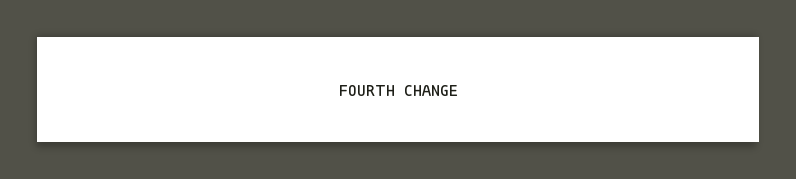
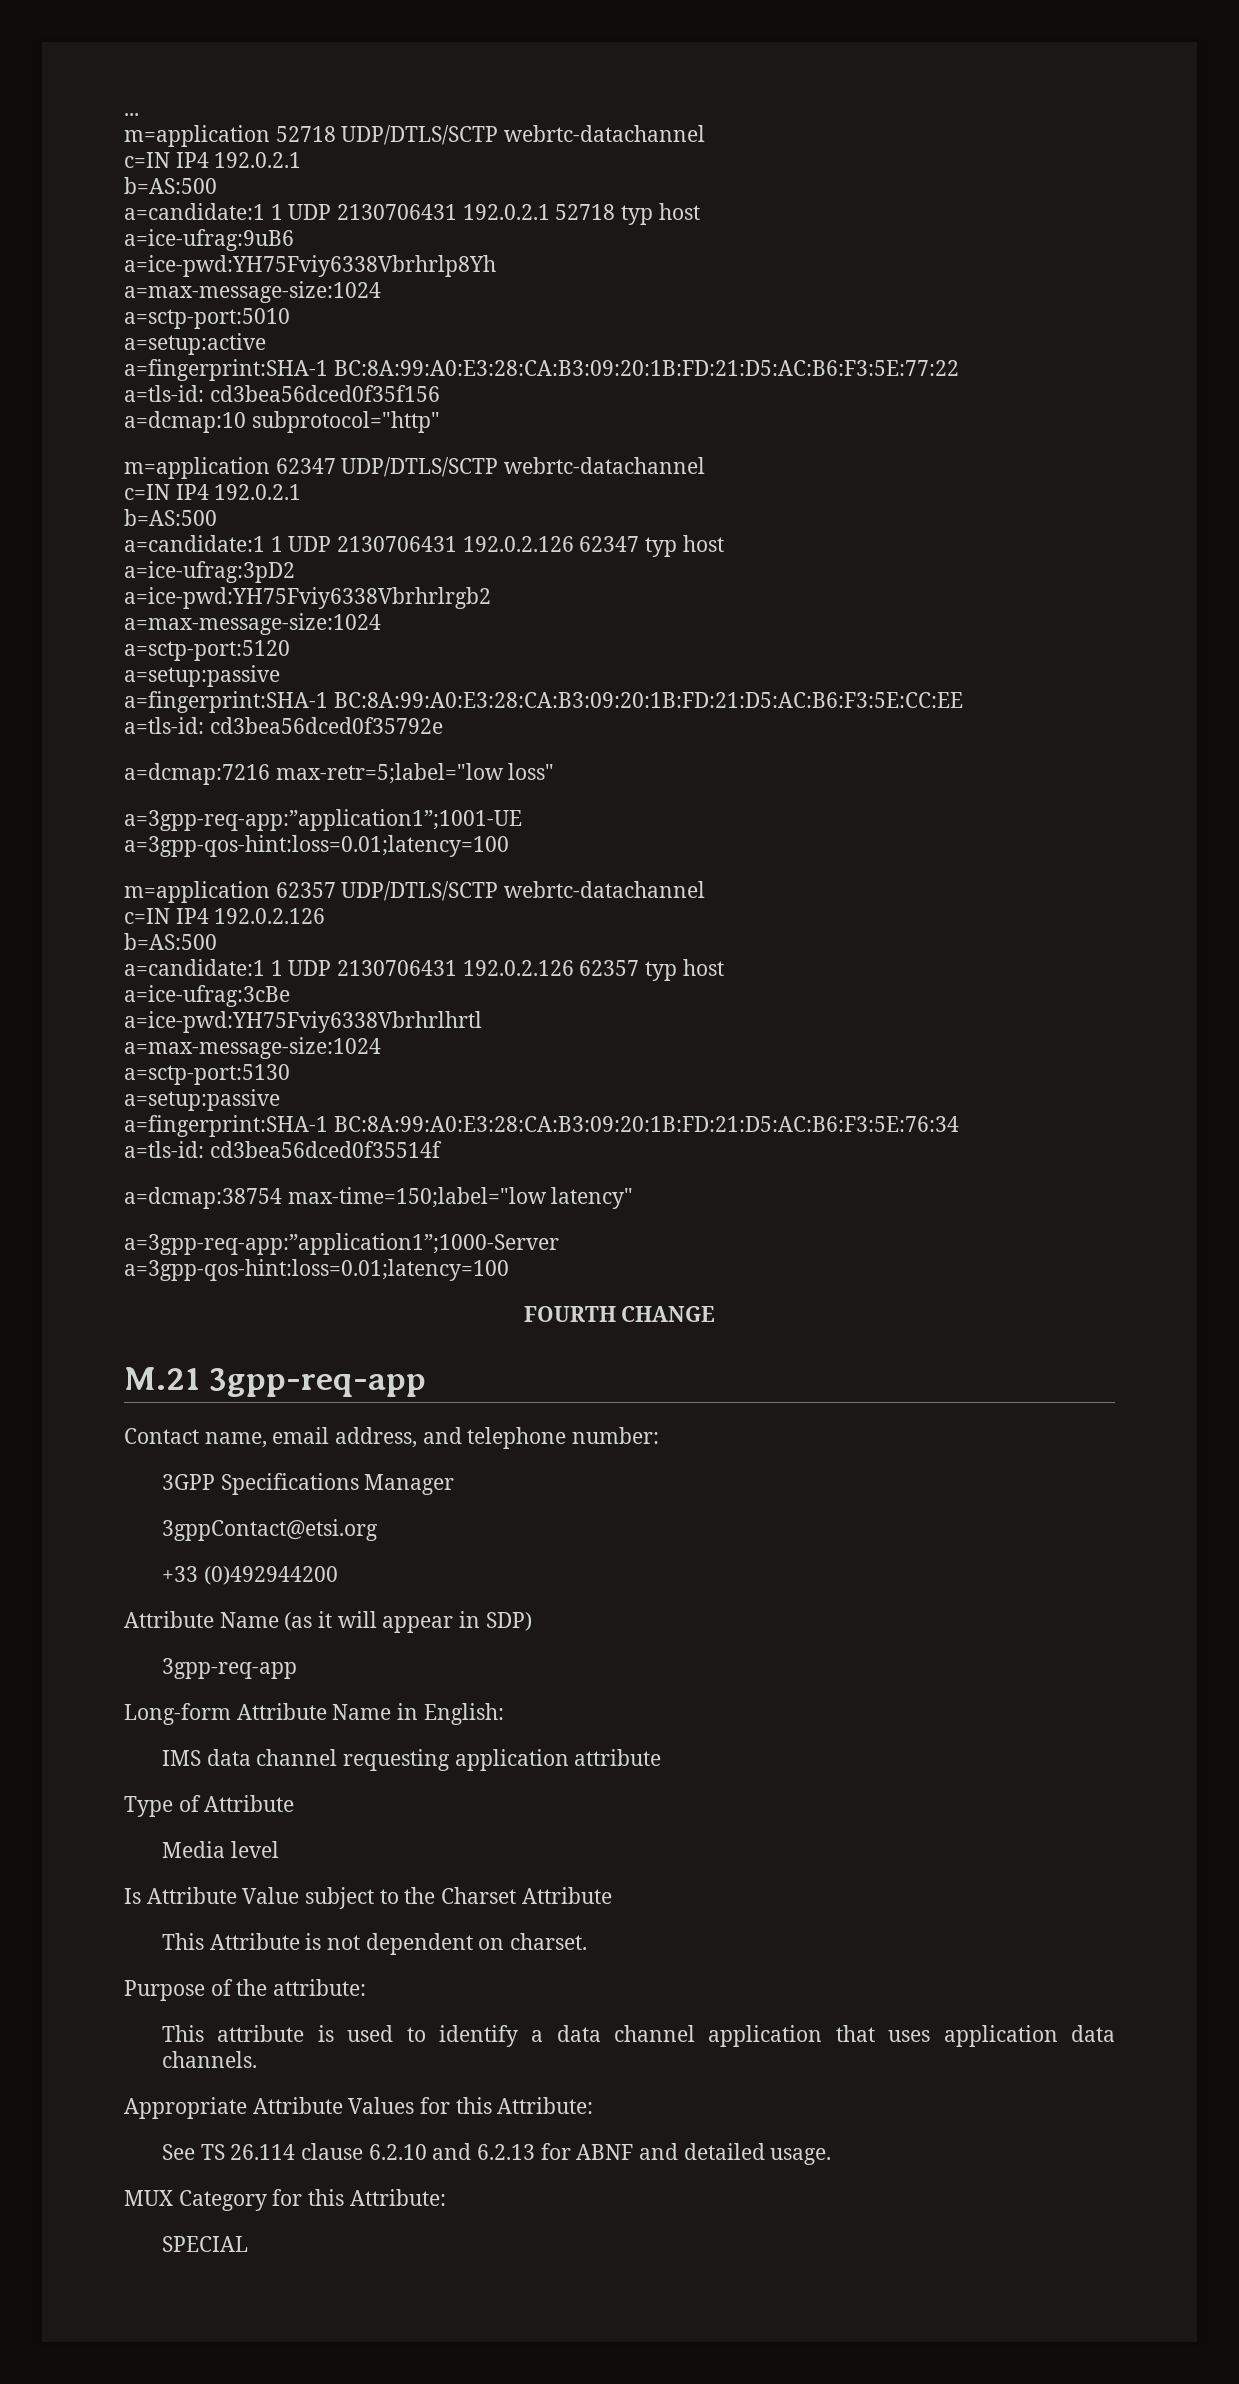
[338,85,458,96] FOURTH CHANGE -> [124,113,139,116] [124,125,706,147] [124,152,302,168] [124,177,217,194] [124,203,700,225] [124,229,294,251] [124,255,496,277] [124,281,381,303] [124,308,290,329] [124,333,266,355] [124,359,959,381] [124,385,440,402] [124,411,440,433] [124,457,706,479] [124,484,302,500] [124,509,217,526] [124,535,724,557] [124,561,295,583] [124,587,491,609] [124,613,381,635] [124,640,290,661] [124,665,280,687] [124,691,963,713] [124,717,443,734] [124,763,555,785] [124,809,522,831] [124,835,509,857] [124,881,706,903] [124,908,326,924] [124,933,217,950] [124,959,724,981] [124,985,290,1007] [124,1011,482,1033] [124,1037,381,1059] [124,1064,290,1085] [124,1089,280,1111] [124,1115,959,1137] [124,1141,442,1158] [124,1187,634,1209] [124,1233,559,1255] [124,1259,509,1281] [523,1306,716,1322] [124,1367,427,1397] [124,1427,660,1449] [162,1473,455,1495] [162,1519,379,1541] [162,1566,338,1585] [124,1611,532,1633] [162,1658,298,1679] [124,1703,504,1725] [162,1749,662,1771] [124,1795,295,1817] [162,1841,279,1858] [124,1887,612,1909] [162,1933,588,1955] [124,1979,367,2001] [162,2025,1115,2047] [162,2051,258,2068] [124,2097,594,2119] [162,2143,832,2165] [124,2189,446,2211] [162,2236,249,2252] ... // m=application 52718 UDP/DTLS/SCTP webrtc-datachannel // c=IN IP4 192.0.2.1 // b=AS:500 // a=candidate:1 1 UDP 2130706431 192.0.2.1 52718 typ host // a=ice-ufrag:9uB6 // a=ice-pwd:YH75Fviy6338Vbrhrlp8Yh // a=max-message-size:1024 // a=sctp-port:5010 // a=setup:active // a=fingerprint:SHA-1 BC:8A:99:A0:E3:28:CA:B3:09:20:1B:FD:21:D5:AC:B6:F3:5E:77:22 // a=tls-id: cd3bea56dced0f35f156 // a=dcmap:10 subprotocol="http" // m=application 62347 UDP/DTLS/SCTP webrtc-datachannel // c=IN IP4 192.0.2.1 // b=AS:500 // a=candidate:1 1 UDP 2130706431 192.0.2.126 62347 typ host // a=ice-ufrag:3pD2 // a=ice-pwd:YH75Fviy6338Vbrhrlrgb2 // a=max-message-size:1024 // a=sctp-port:5120 // a=setup:passive // a=fingerprint:SHA-1 BC:8A:99:A0:E3:28:CA:B3:09:20:1B:FD:21:D5:AC:B6:F3:5E:CC:EE // a=tls-id: cd3bea56dced0f35792e // a=dcmap:7216 max-retr=5;label="low loss" // a=3gpp-req-app:”application1”;1001-UE // a=3gpp-qos-hint:loss=0.01;latency=100 // m=application 62357 UDP/DTLS/SCTP webrtc-datachannel // c=IN IP4 192.0.2.126 // b=AS:500 // a=candidate:1 1 UDP 2130706431 192.0.2.126 62357 typ host // a=ice-ufrag:3cBe // a=ice-pwd:YH75Fviy6338Vbrhrlhrtl // a=max-message-size:1024 // a=sctp-port:5130 // a=setup:passive // a=fingerprint:SHA-1 BC:8A:99:A0:E3:28:CA:B3:09:20:1B:FD:21:D5:AC:B6:F3:5E:76:34 // a=tls-id: cd3bea56dced0f35514f // a=dcmap:38754 max-time=150;label="low latency" // a=3gpp-req-app:”application1”;1000-Server // a=3gpp-qos-hint:loss=0.01;latency=100 // FOURTH CHANGE // M.21 3gpp-req-app // Contact name, email address, and telephone number: // 3GPP Specifications Manager // 3gppContact@etsi.org // +33 (0)492944200 // Attribute Name (as it will appear in SDP) // 3gpp-req-app // Long-form Attribute Name in English: // IMS data channel requesting application attribute // Type of Attribute // Media level // Is Attribute Value subject to the Charset Attribute // This Attribute is not dependent on charset. // Purpose of the attribute: // This attribute is used to identify a data channel application that uses application data channels. // Appropriate Attribute Values for this Attribute: // See TS 26.114 clause 6.2.10 and 6.2.13 for ABNF and detailed usage. // MUX Category for this Attribute: // SPECIAL

